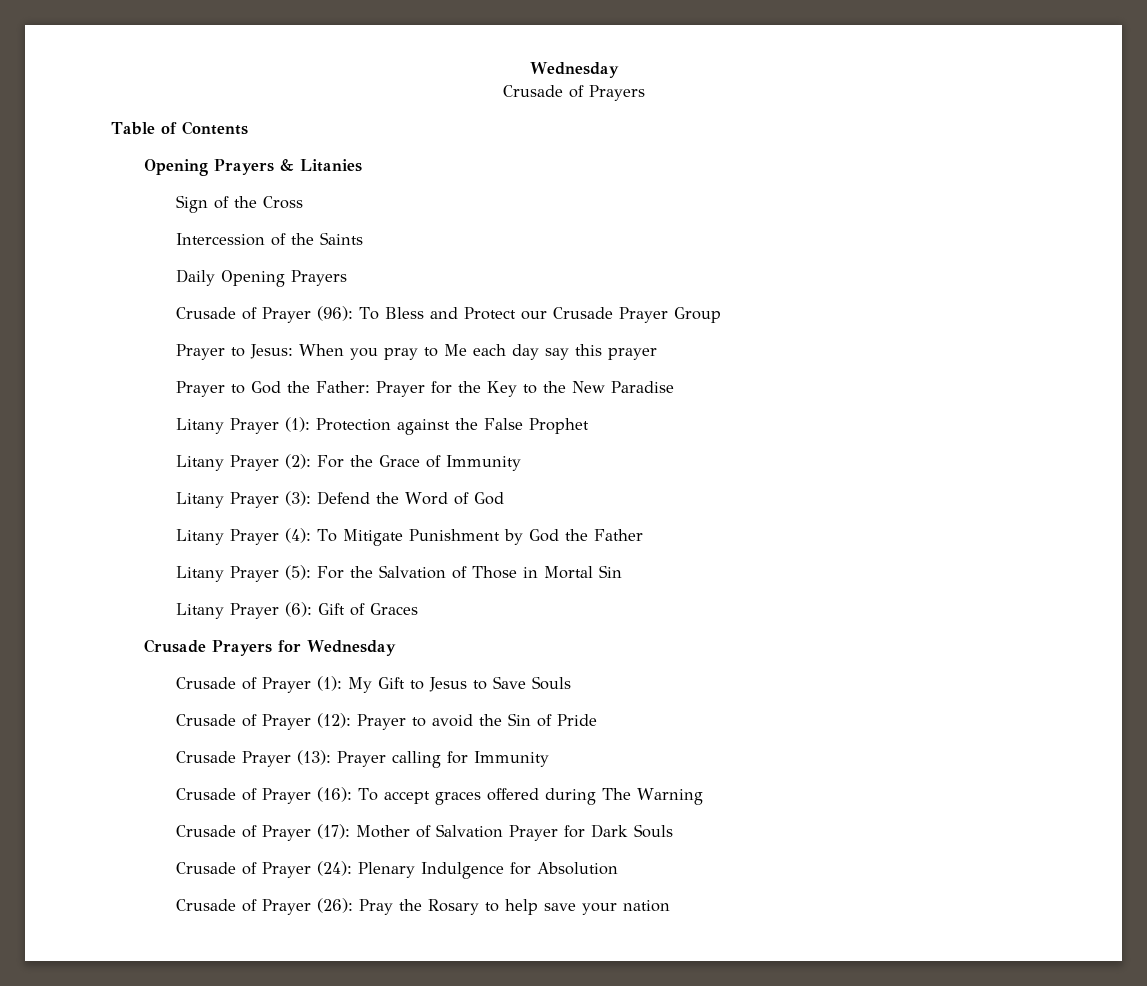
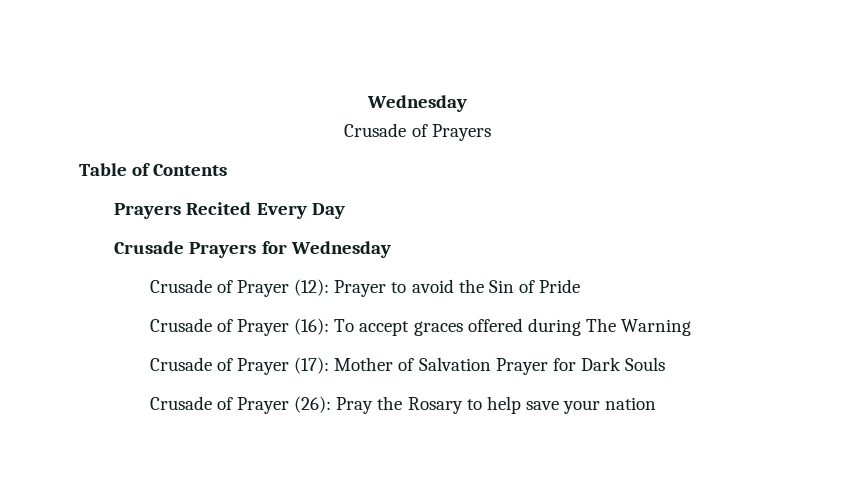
[143,159,362,176] [176,195,304,213] [176,232,364,246] [176,269,348,287] [176,306,722,323] [176,344,658,360] [176,381,675,397] [176,417,590,435] [176,454,522,471] [176,491,505,508] [176,528,644,546] [176,565,623,582] [176,602,419,619] [143,639,396,656] [176,676,572,693] Opening Prayers & Litanies // Sign of the Cross // Intercession of the Saints // Daily Opening Prayers // Crusade of Prayer (96): To Bless and Protect our Crusade Prayer Group // Prayer to Jesus: When you pray to Me each day say this prayer // Prayer to God the Father: Prayer for the Key to the New Paradise // Litany Prayer (1): Protection against the False Prophet // Litany Prayer (2): For the Grace of Immunity // Litany Prayer (3): Defend the Word of God // Litany Prayer (4): To Mitigate Punishment by God the Father // Litany Prayer (5): For the Salvation of Those in Mortal Sin // Litany Prayer (6): Gift of Graces // Crusade Prayers for Wednesday // Crusade of Prayer (1): My Gift to Jesus to Save Souls -> [114,202,345,219] [114,241,391,258] Prayers Recited Every Day // Crusade Prayers for Wednesday
[176,750,550,768] // Crusade Prayer (13): Prayer calling for Immunity -> (581, 286) none
[176,861,619,879] // Crusade of Prayer (24): Plenary Indulgence for Absolution -> (666, 364) none

